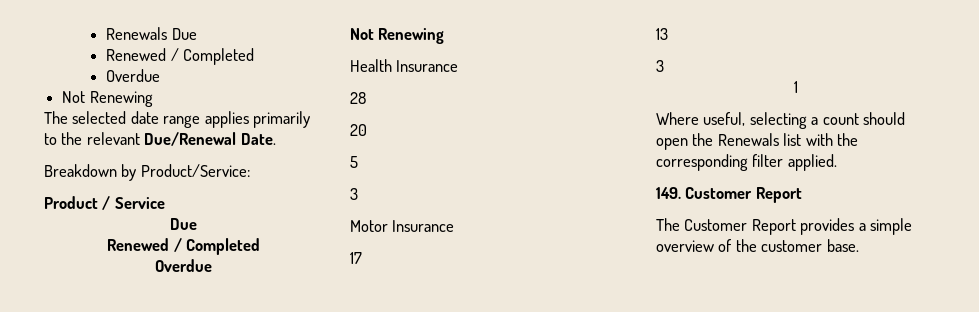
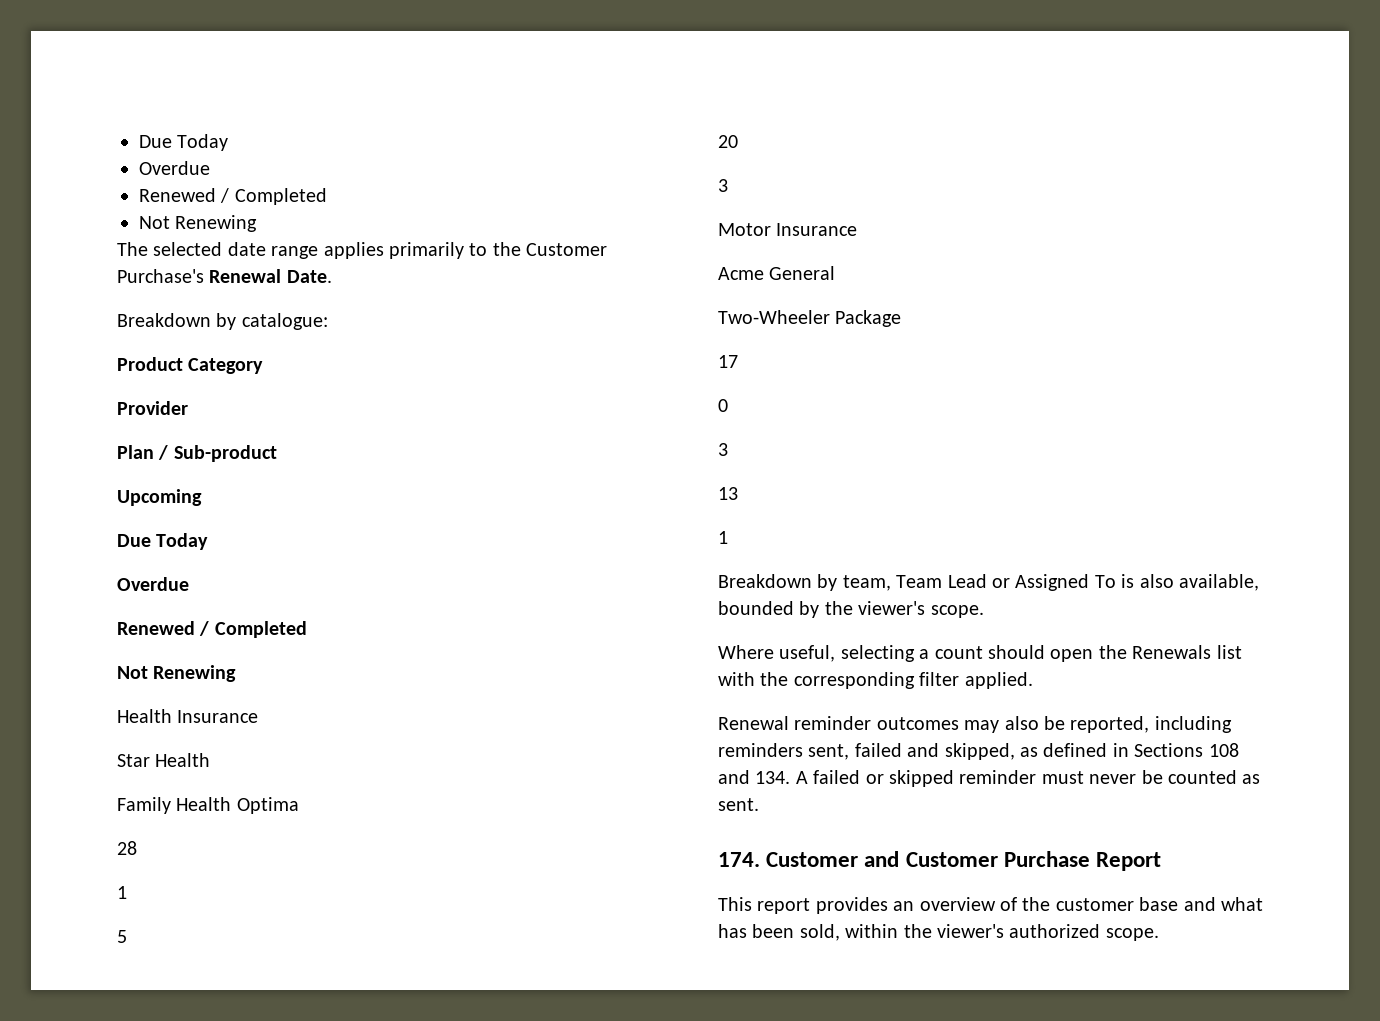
[106,27,197,40] [106,48,255,65] [106,69,161,82] Renewals Due // Renewed / Completed // Overdue -> [139,134,229,151] [139,161,210,175] [139,188,327,205] Due Today // Overdue // Renewed / Completed
[86,132,237,146] relevant Due/Renewal -> [526,243,608,256] [117,269,282,283] Customer Purchase's Renewal
[140,164,250,177] Product/Service: -> [241,313,328,330] catalogue:
[102,196,165,210] [170,218,197,230] [107,238,260,255] [155,259,212,272] / Service // Due // Renewed / Completed // Overdue -> [188,358,264,374] [117,401,188,415] [117,445,277,462] [117,489,202,506] [117,533,209,550] [117,577,189,591] [117,621,307,638] Category // Provider // Plan / Sub-product // Upcoming // Due Today // Overdue // Renewed / Completed
(459, 66) none -> [117,753,211,767] [117,797,299,814] // Star Health // Family Health Optima
[350,124,367,136] 20 -> [117,886,127,899] 1
(358, 162) none -> [718,135,738,148] // 20
(455, 226) none -> [718,266,836,280] [718,310,902,327] // Acme General // Two-Wheeler Package
(362, 258) none -> [718,399,728,412] [718,443,728,456] // 0 // 3
[656,60,664,72] [793,81,798,93] 3 // 1 -> [718,531,728,544] [718,574,1259,591] [718,601,984,618] 1 // Breakdown by team, Team Lead or Assigned To is also available, bounded by the viewer's scope.
[656,187,802,203] [656,218,913,235] [656,239,859,252] 149. Customer Report // The Customer Report provides a simple overview of the customer base. -> [718,716,1232,733] [718,743,1239,760] [718,770,1261,787] [718,798,759,811] [718,851,1162,871] [718,897,1263,914] [718,924,1159,941] Renewal reminder outcomes may also be reported, including reminders sent, failed and skipped, as defined in Sections 108 and 134. A failed or skipped reminder must never be counted as sent. // 174. Customer and Customer Purchase Report // This report provides an overview of the customer base and what has been sold, within the viewer's authorized scope.

